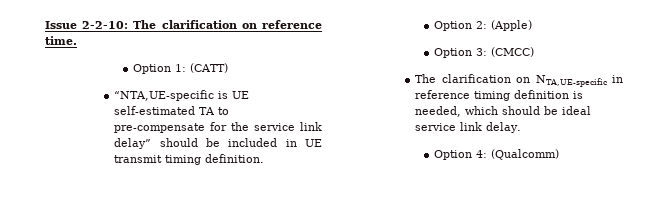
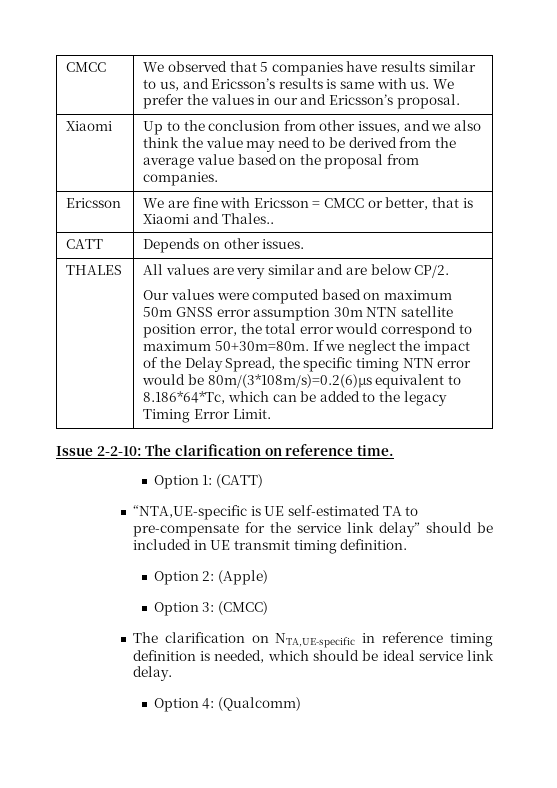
(45, 25) none -> [66,62,107,72] [143,61,476,76] [143,78,455,91] [143,94,460,109] [66,121,113,131] [143,120,482,135] [143,137,457,152] [143,154,420,169] [143,172,219,186] [66,198,122,208] [143,197,473,210] [143,213,274,224] [66,239,104,249] [143,238,305,253] [66,265,123,275] [143,264,450,279] [143,289,453,304] [143,306,454,321] [143,323,472,338] [143,340,471,355] [143,357,472,372] [142,374,461,389] [143,391,447,406] [143,409,271,423] CMCC | We observed that 5 companies have results similar to us, and Ericsson’s results is same with us. We prefer the values in our and Ericsson’s proposal. // Xiaomi | Up to the conclusion from other issues, and we also think the value may need to be derived from the average value based on the proposal from companies. // Ericsson | We are fine with Ericsson = CMCC or better, that is Xiaomi and Thales.. // CATT | Depends on other issues. // THALES | All values are very similar and are below CP/2. // Our values were computed based on maximum 50m GNSS error assumption 30m NTN satellite position error, the total error would correspond to maximum 50+30m=80m. If we neglect the impact of the Delay Spread, the specific timing NTN error would be 80m/(3*108m/s)=0.2(6)µs equivalent to 8.186*64*Tc, which can be added to the legacy Timing Error Limit. //

